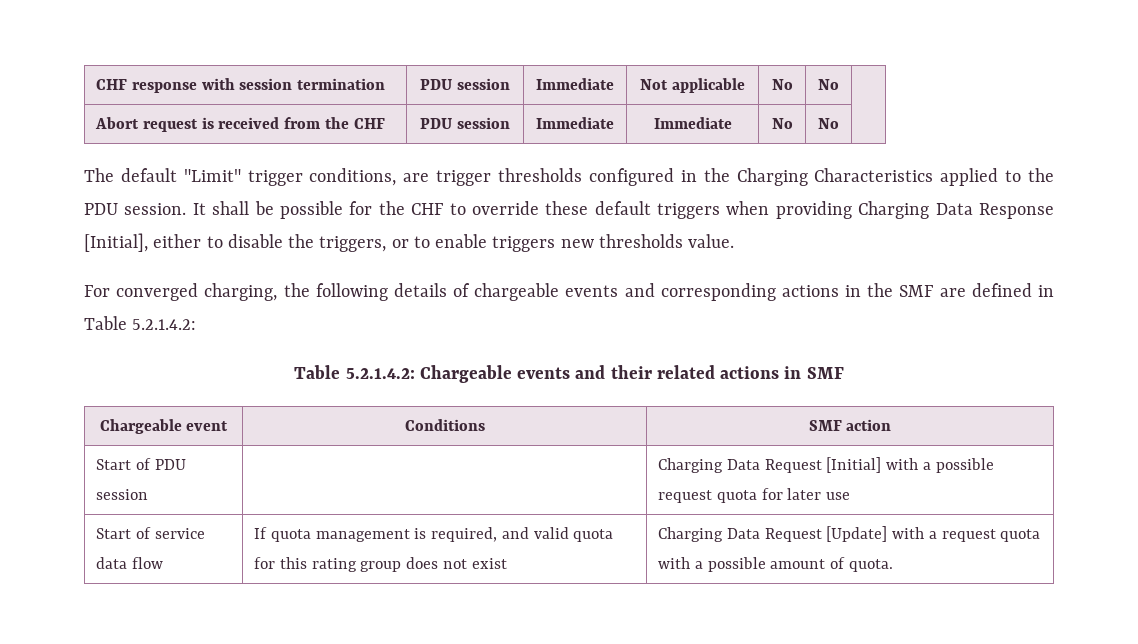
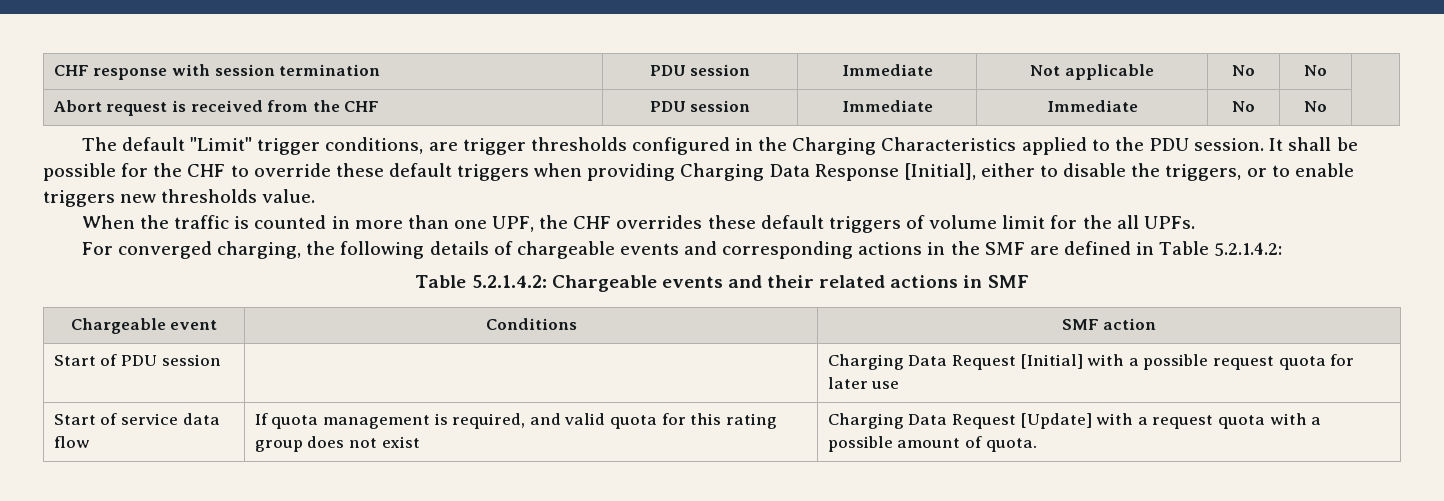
(735, 241) none -> [81,215,1195,233] // When the traffic is counted in more than one UPF, the CHF overrides these default triggers of volume limit for the all UPFs.

